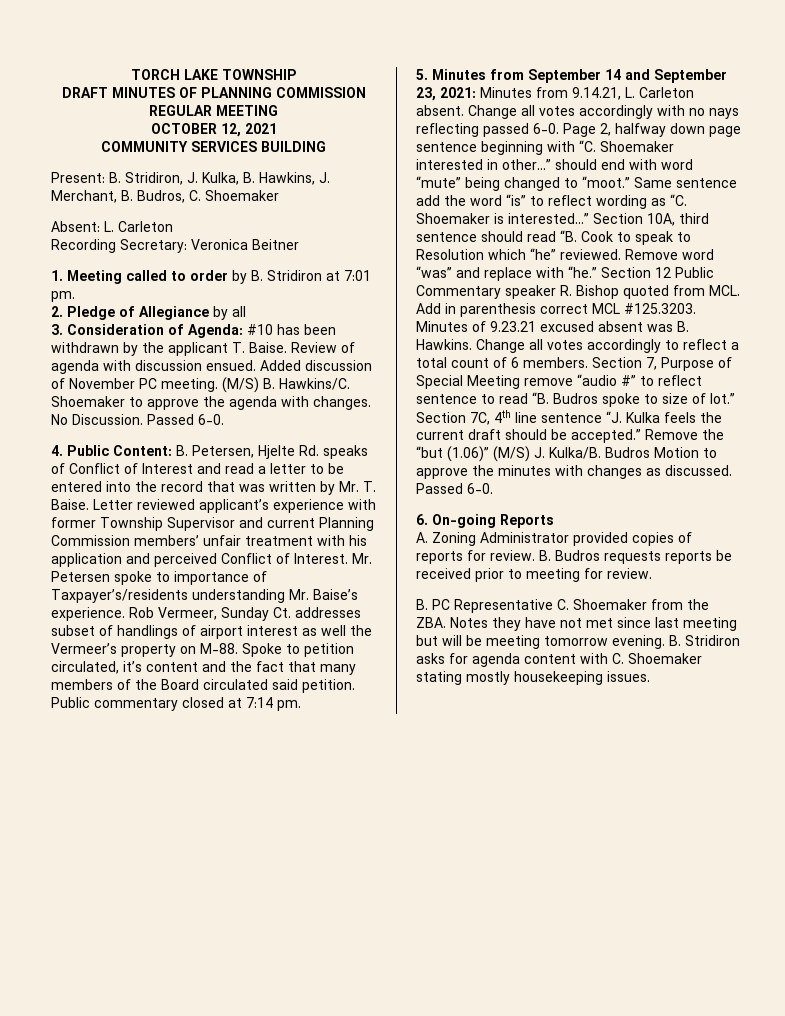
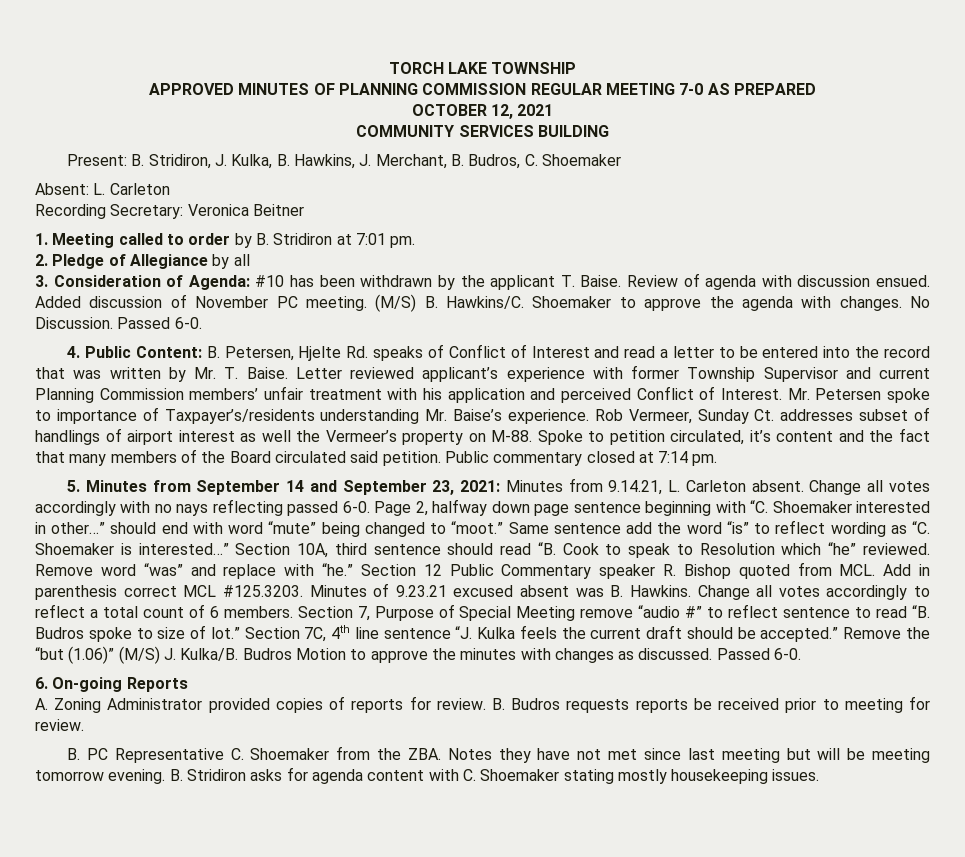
[61,87,108,98] DRAFT -> [149,83,235,95] APPROVED
(278, 110) none -> [679,83,816,95] 7-0 AS PREPARED

